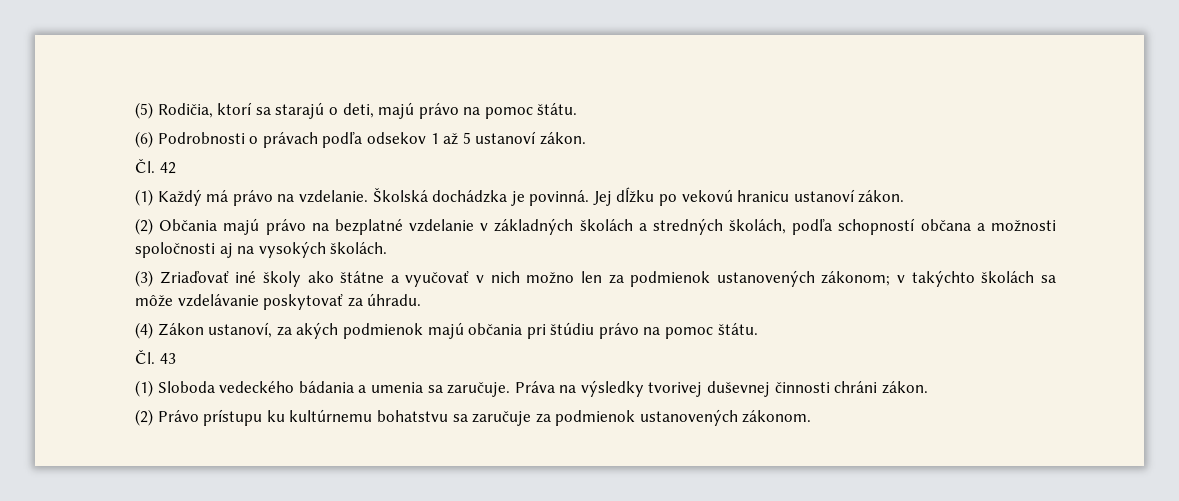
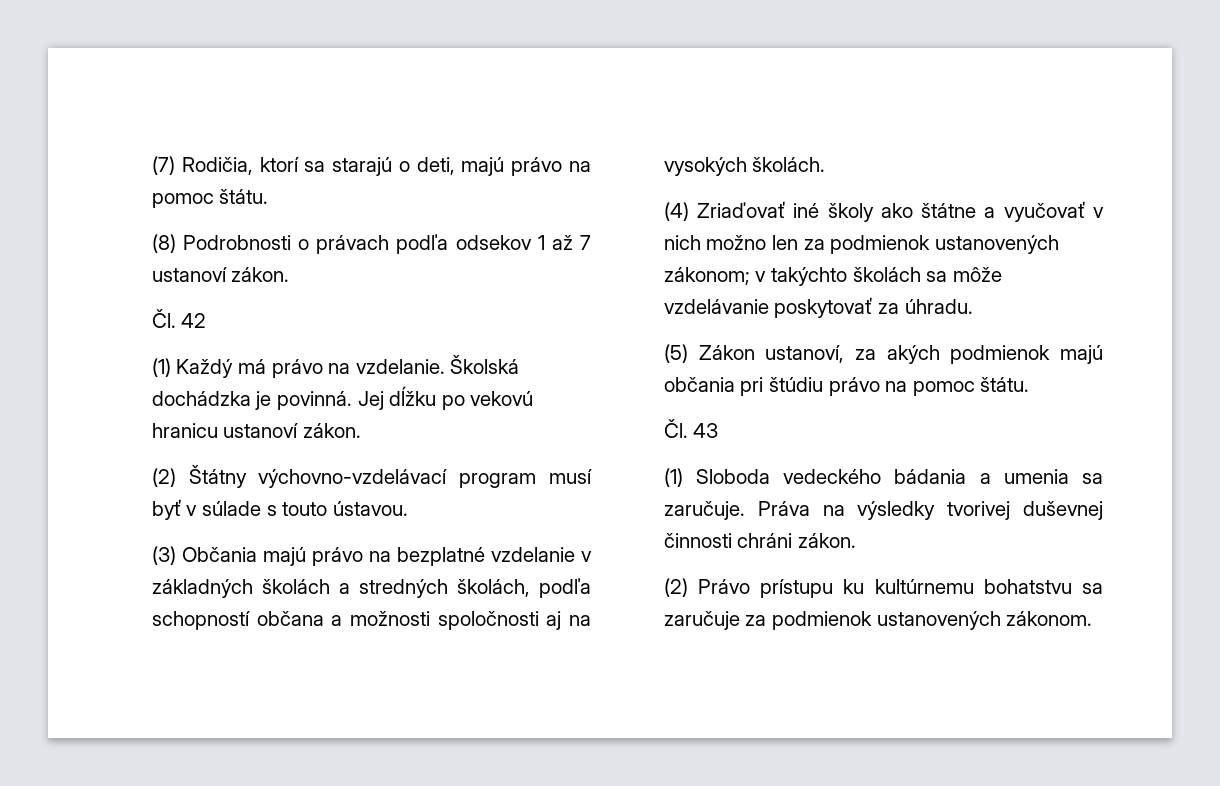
[134,102,153,119] (5) -> [151,156,175,175] (7)
[134,131,153,148] (6) -> [151,234,176,253] (8)
[462,132,471,144] 5 -> [580,235,591,250] 7
(153, 226) none -> [188,464,592,488] [151,499,408,520] [151,546,176,565] Štátny výchovno-vzdelávací program musí byť v súlade s touto ústavou. // (3)
[134,270,153,287] (3) -> [663,202,689,221] (4)
[134,322,153,339] (4) -> [663,344,688,363] (5)

